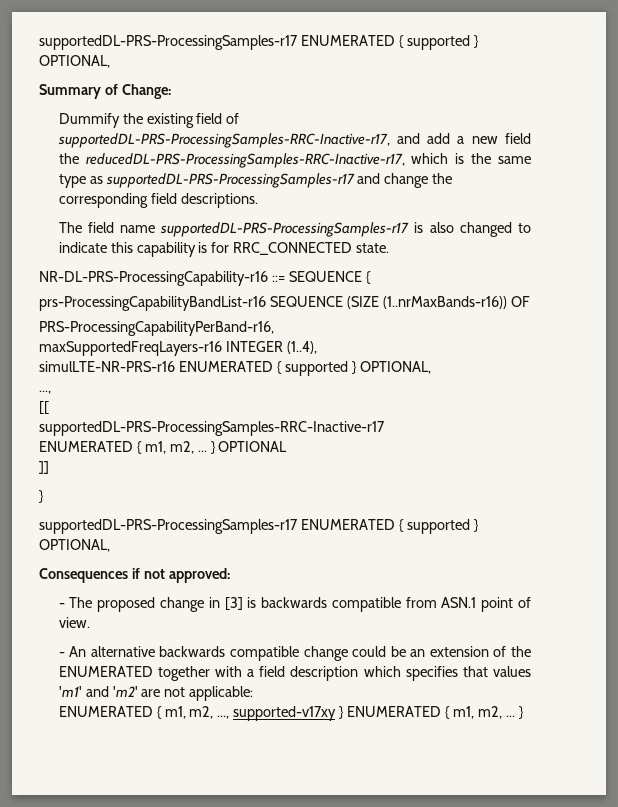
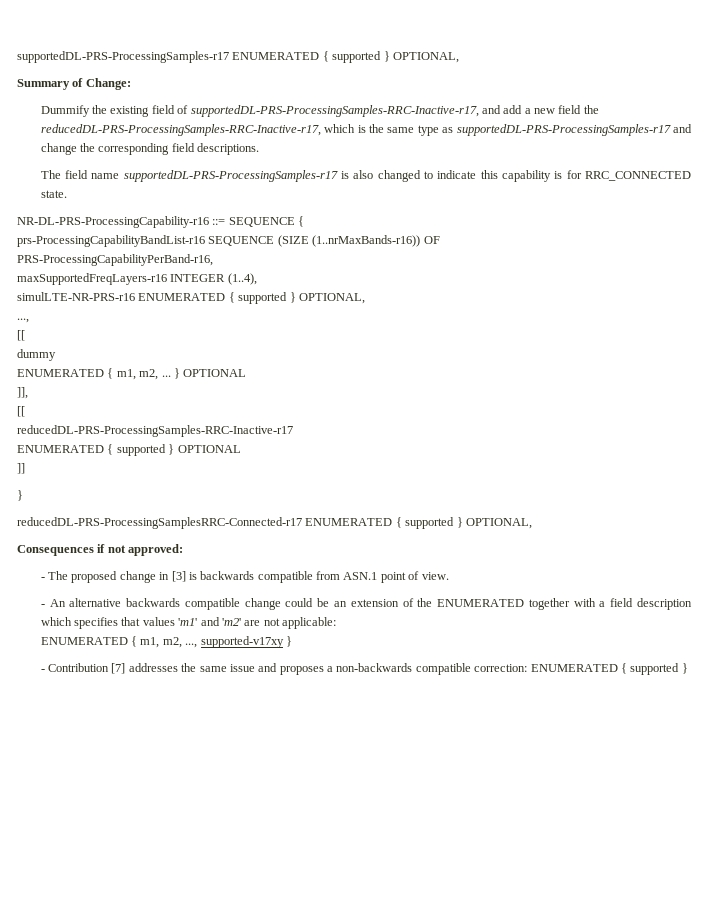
[39,421,385,436] supportedDL-PRS-ProcessingSamples-RRC-Inactive-r17 -> [17,349,56,361] dummy
(288, 446) none -> [17,387,28,399] [17,406,25,417] [17,425,293,437] [17,444,241,456] // ]], // [[ // reducedDL-PRS-ProcessingSamples-RRC-Inactive-r17 // ENUMERATED { supported } OPTIONAL
[39,519,298,534] supportedDL-PRS-ProcessingSamples-r17 -> [17,517,302,529] reducedDL-PRS-ProcessingSamplesRRC-Connected-r17
[347,706,515,719] ENUMERATED { m1, m2, ... -> [40,663,680,675] // - Contribution [7] addresses the same issue and proposes a non-backwards compatible correction: ENUMERATED { supported

